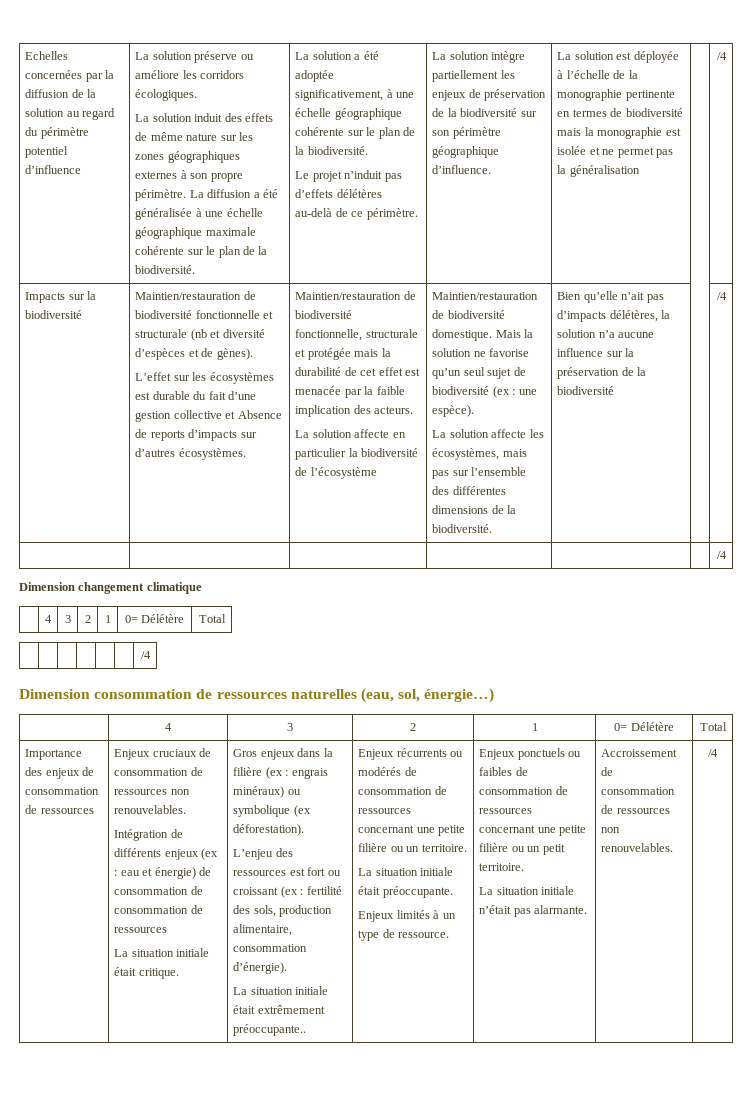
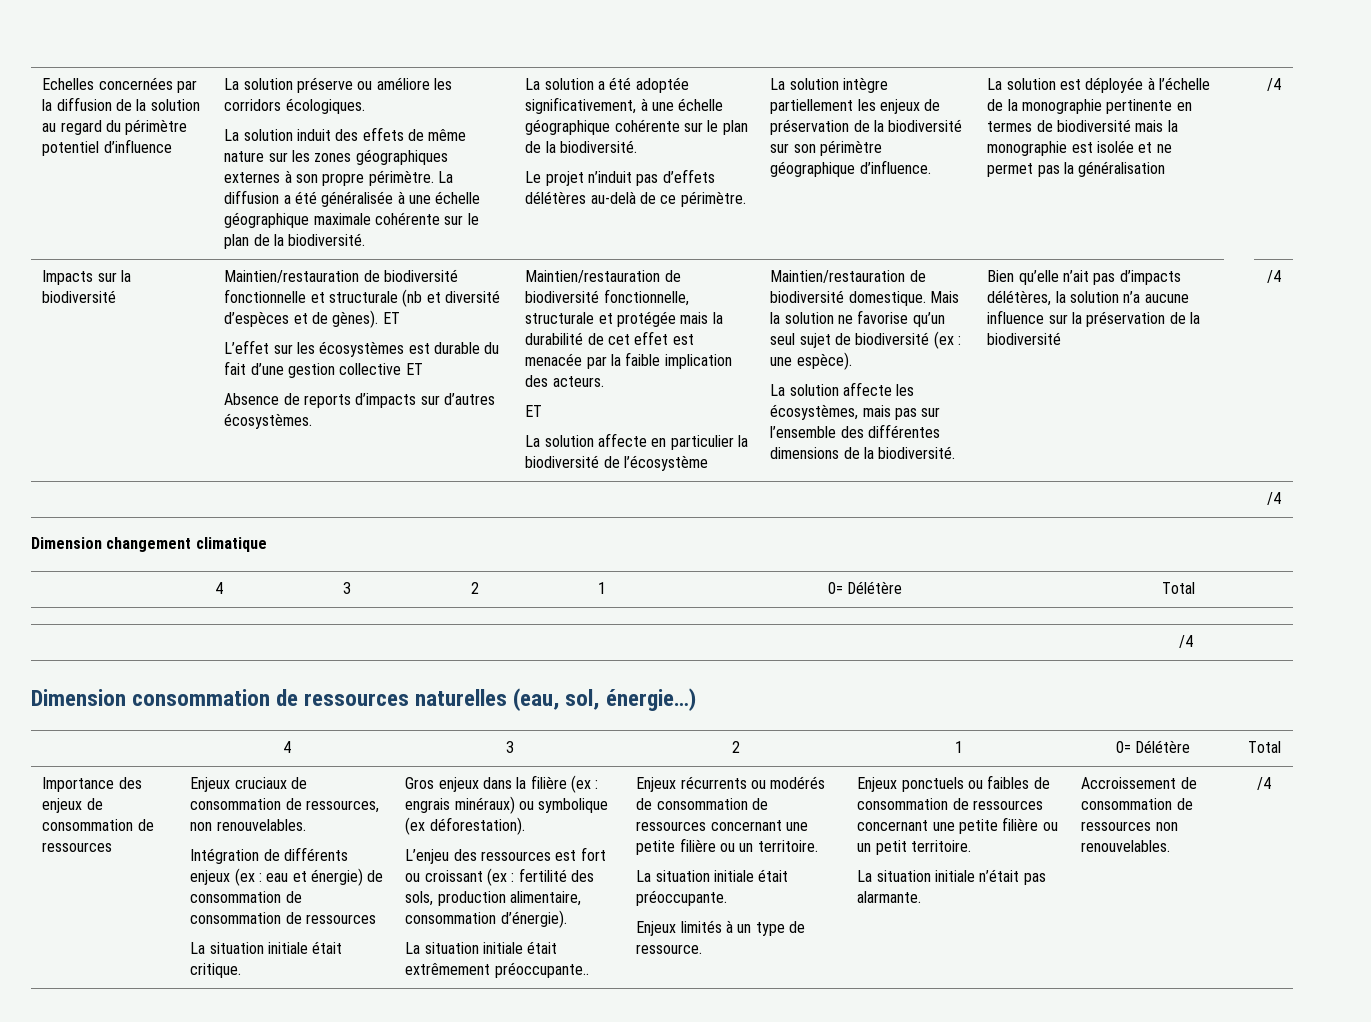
(253, 354) none -> [382,312,400,324] ET
[225,411,236,419] et -> [405,363,423,375] ET //
(414, 410) none -> [525,405,543,417] // ET
[114,789,168,795] ressources -> [306,800,380,813] ressources,

